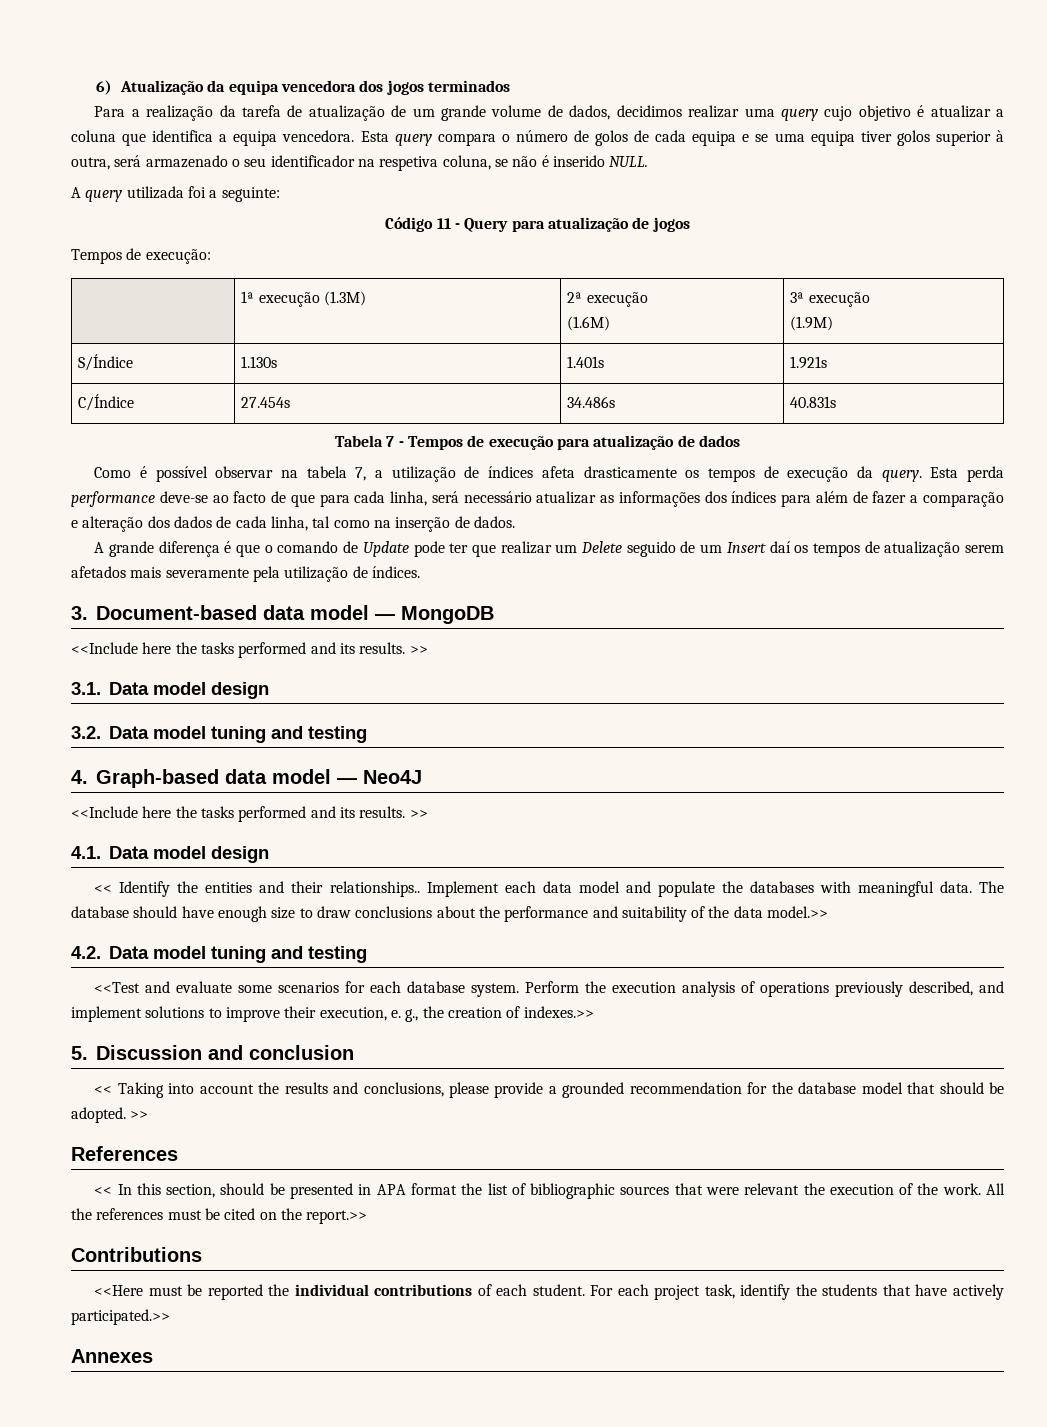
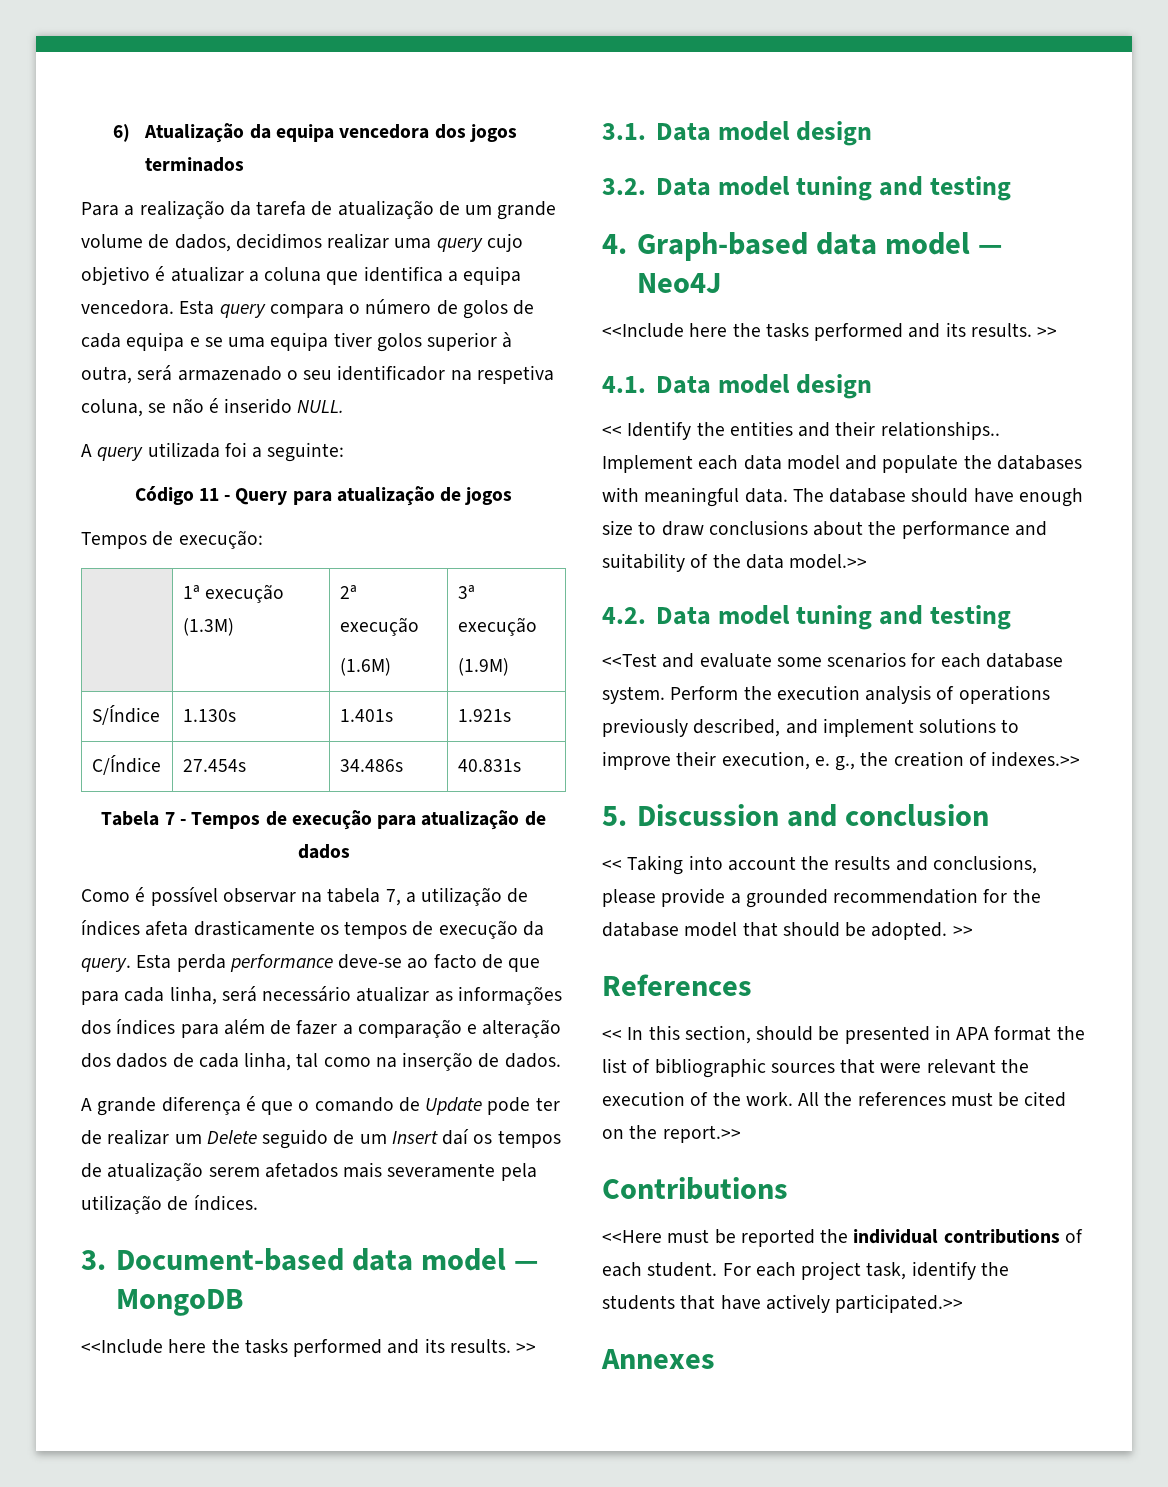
[471,544,496,557] que -> [81,1130,102,1145] de

